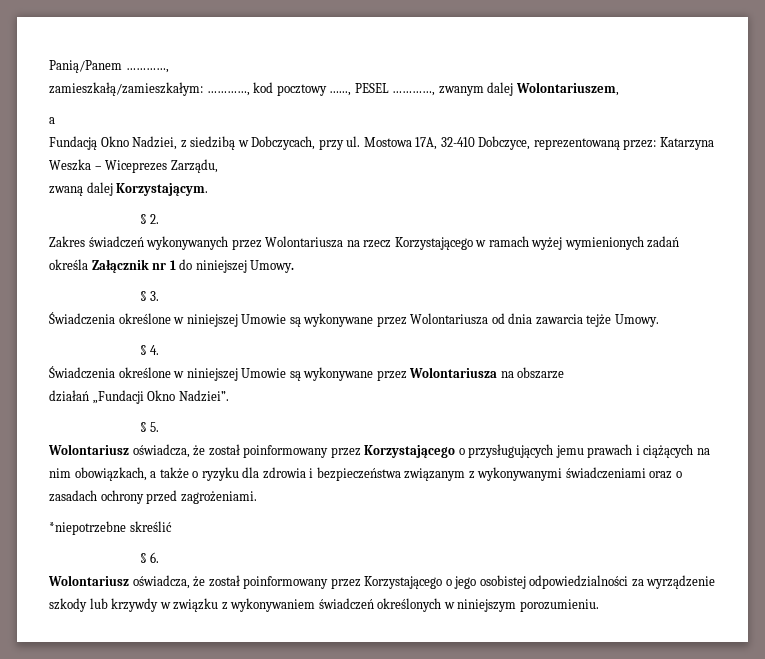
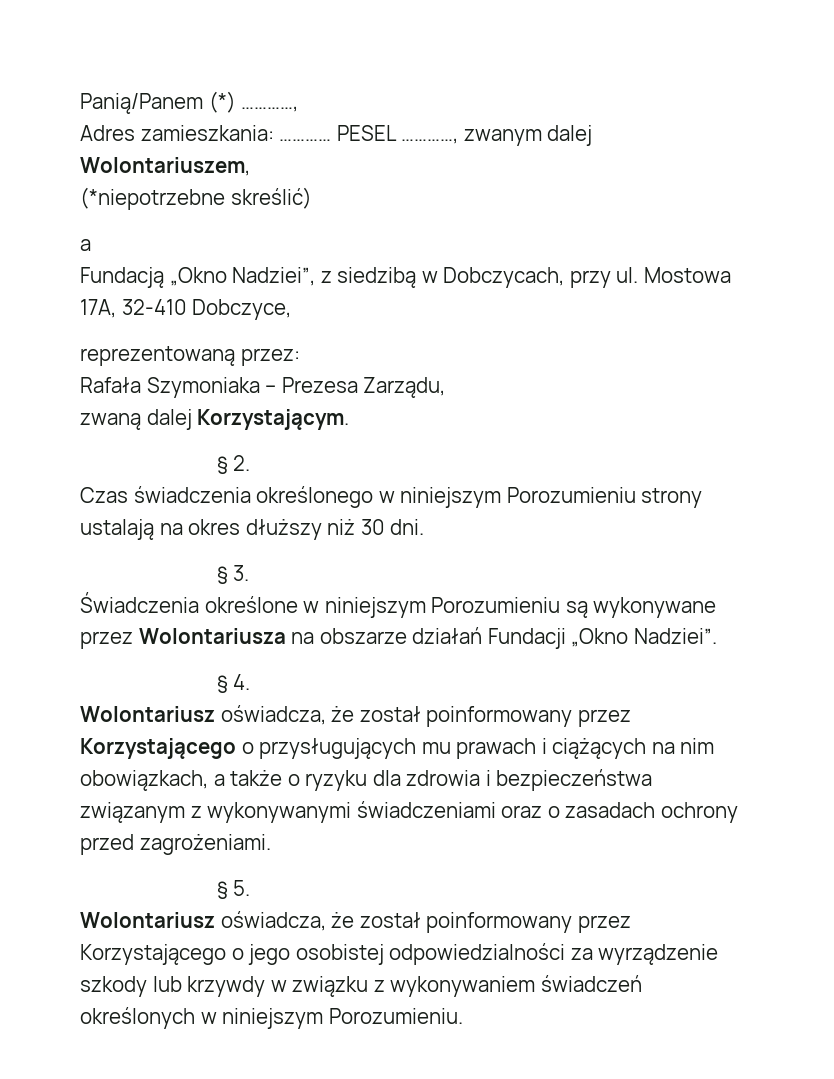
(122, 66) none -> [208,91,236,113] (*)
[49,82,352,96] zamieszkałą/zamieszkałym: …………, kod pocztowy …..., -> [80,125,332,141] Adres zamieszkania: …………
(619, 89) none -> [80,187,312,210] // (*niepotrzebne skreślić)
[100,136,178,150] Okno Nadziei, -> [169,267,316,286] „Okno Nadziei”,
(531, 143) none -> (292, 309) //
[659,137,714,150] [49,159,168,173] Katarzyna Weszka – Wiceprezes -> [80,377,358,398] // Rafała Szymoniaka – Prezesa
[49,236,680,250] [49,259,295,273] Zakres świadczeń wykonywanych przez Wolontariusza na rzecz Korzystającego w ramach wyżej wymienionych zadań określa Załącznik nr 1 do niniejszej Umowy. -> [80,486,703,508] [80,519,425,540] Czas świadczenia określonego w niniejszym Porozumieniu strony ustalają na okres dłuższy niż 30 dni.
[186,313,659,327] [139,345,160,355] [49,366,287,381] niniejszej Umowie są wykonywane przez Wolontariusza od dnia zawarcia tejże Umowy. // § 4. // Świadczenia określone w niniejszej Umowie -> [324,597,561,618] niniejszym Porozumieniu
[49,390,176,404] // działań „Fundacji Okno -> [412,627,629,649] działań Fundacji „Okno
[150,422,160,432] 5. -> [233,674,251,690] 4.
[555,445,584,458] jemu -> [421,742,451,754] mu
[49,521,172,535] [139,552,160,563] // *niepotrzebne skreślić // § 6. -> [216,880,251,899] // § 5.
[519,599,599,612] porozumieniu. -> [328,1008,463,1024] Porozumieniu.

